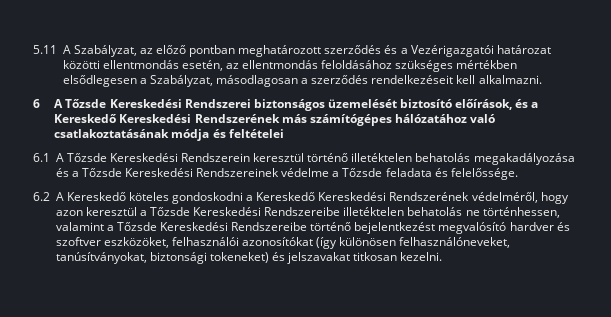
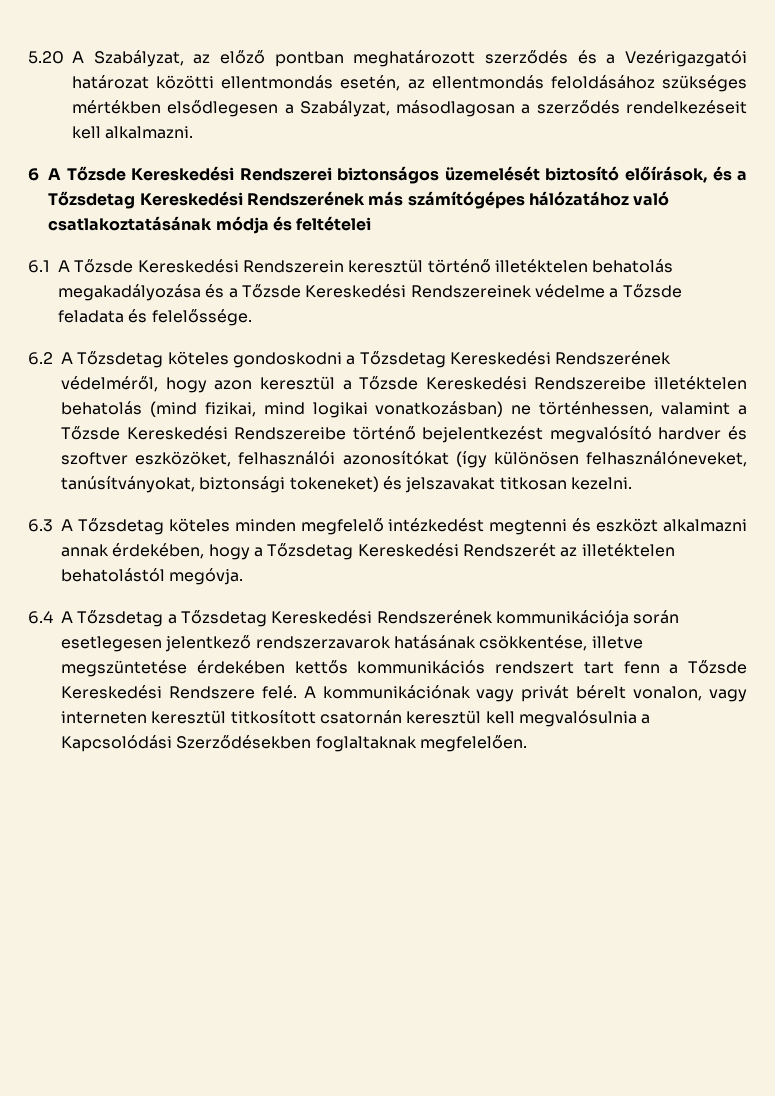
[33,45,57,54] 5.11 -> [28,51,64,64] 5.20
[54,114,117,123] Kereskedő -> [48,191,136,209] Tőzsdetag
[66,192,126,201] Kereskedő -> [77,351,164,368] Tőzsdetag
[256,192,316,201] Kereskedő -> [359,351,446,368] Tőzsdetag
(463, 211) none -> [149,401,504,418] (mind fizikai, mind logikai vonatkozásban)
(443, 256) none -> [28,518,748,535] [61,543,675,560] [61,568,244,585] [28,610,680,627] [61,635,643,652] [61,660,747,677] [61,685,748,702] [61,710,651,727] [61,735,527,752] // 6.3 A Tőzsdetag köteles minden megfelelő intézkedést megtenni és eszközt alkalmazni annak érdekében, hogy a Tőzsdetag Kereskedési Rendszerét az illetéktelen behatolástól megóvja. // 6.4 A Tőzsdetag a Tőzsdetag Kereskedési Rendszerének kommunikációja során esetlegesen jelentkező rendszerzavarok hatásának csökkentése, illetve megszüntetése érdekében kettős kommunikációs rendszert tart fenn a Tőzsde Kereskedési Rendszere felé. A kommunikációnak vagy privát bérelt vonalon, vagy interneten keresztül titkosított csatornán keresztül kell megvalósulnia a Kapcsolódási Szerződésekben foglaltaknak megfelelően.

